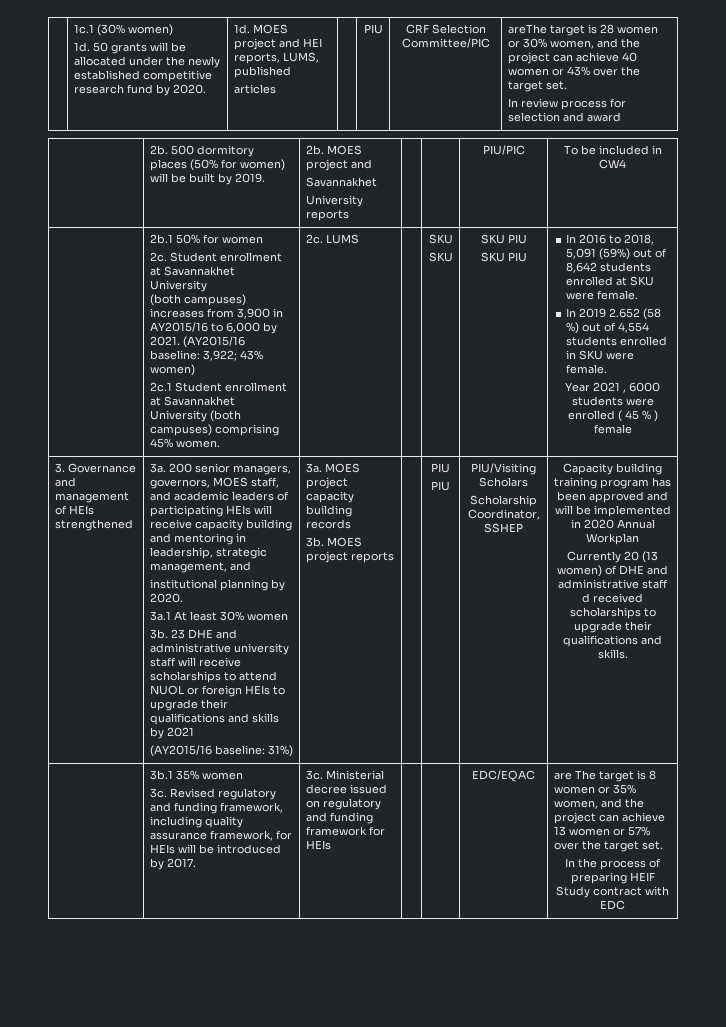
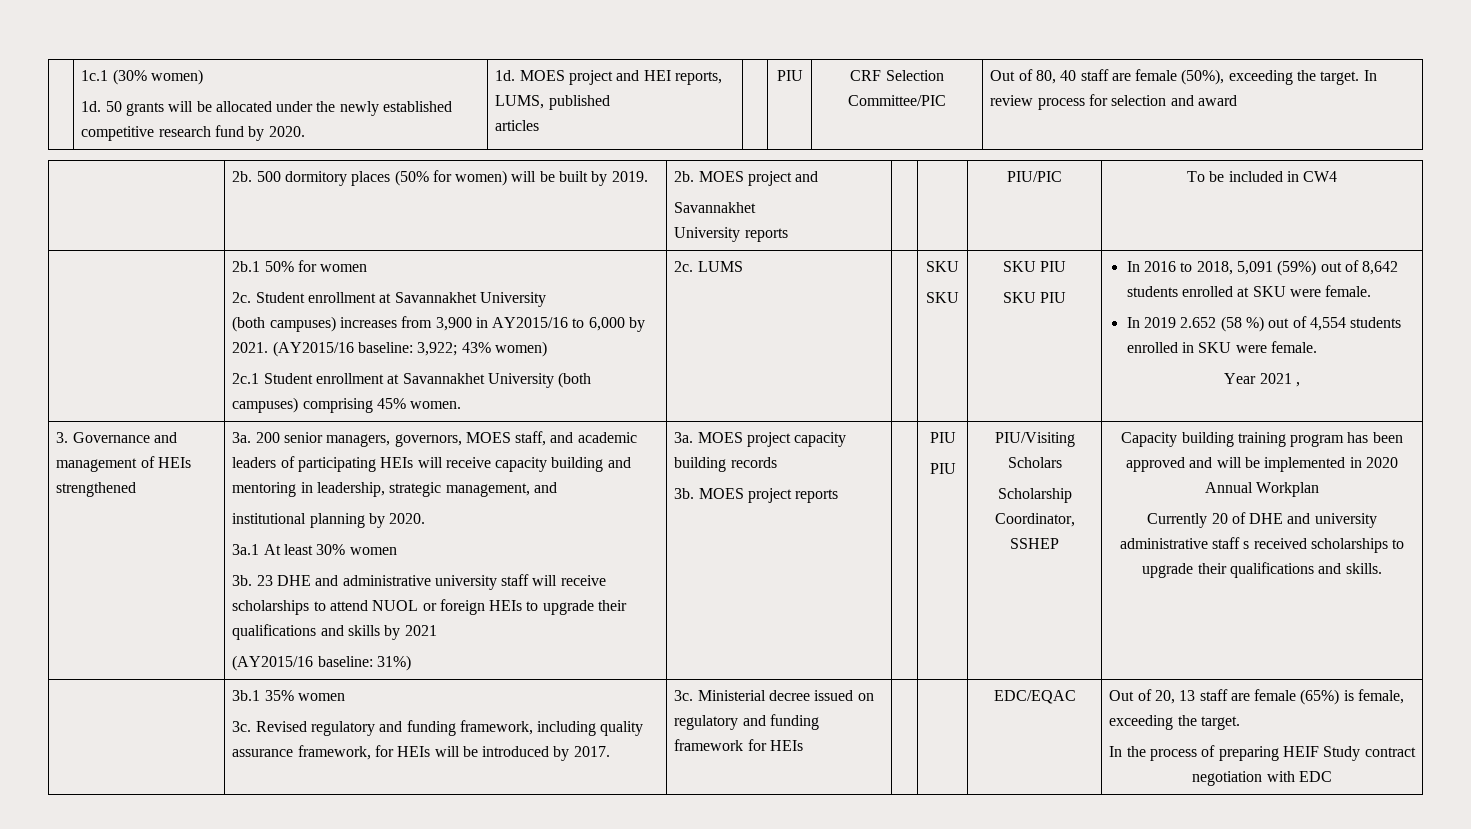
[507,24,658,36] [507,38,640,49] [507,52,637,64] [507,66,640,76] [507,81,567,92] areThe target is 28 women or 30% women, and the project can achieve 40 women or 43% over the target set. // -> [990,69,1360,85] Out of 80, 40 staff are female (50%), exceeding the target.
[629,382,660,392] [571,396,654,406] [567,410,658,422] [593,424,632,434] 6000 students were enrolled ( 45 % ) female -> (1300, 384) none
[642,551,658,563] [557,565,602,577] (13 women) -> (1228, 518) none
(668, 570) none -> [1314,513,1377,528] university
[582,593,590,603] d -> [1243,541,1250,549] s
[553,770,656,782] [553,784,636,794] [553,798,644,809] [553,812,665,824] [553,826,650,836] [553,840,663,852] are The target is 8 women or 35% women, and the project can achieve 13 women or 57% over the target set. -> [1109,689,1405,705] [1109,715,1240,730] Out of 20, 13 staff are female (65%) is female, exceeding the target.
(642, 891) none -> [1192,771,1263,786] negotiation

